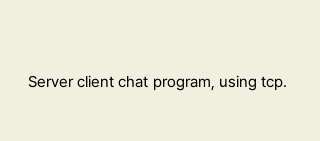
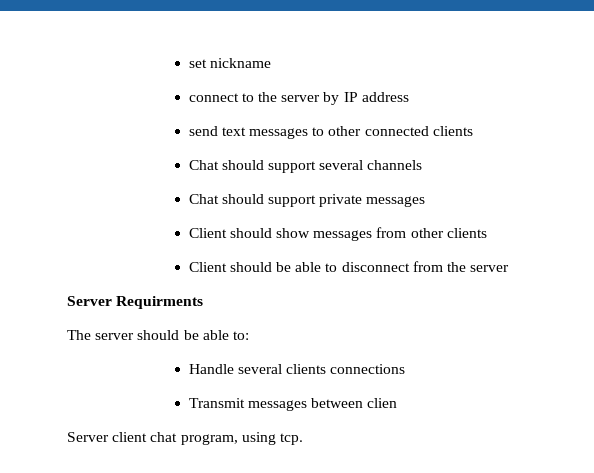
(28, 81) none -> [188,58,271,68] [188,92,409,105] [188,126,473,139] [188,160,423,173] [188,194,426,207] [188,227,487,241] [188,261,510,272] [67,296,204,309] [67,330,249,340] [188,364,406,374] [188,398,398,411] set nickname // connect to the server by IP address // send text messages to other connected clients // Chat should support several channels // Chat should support private messages // Client should show messages from other clients // Client should be able to disconnect from the server // Server Requirments // The server should be able to: // Handle several clients connections // Transmit messages between clien //

